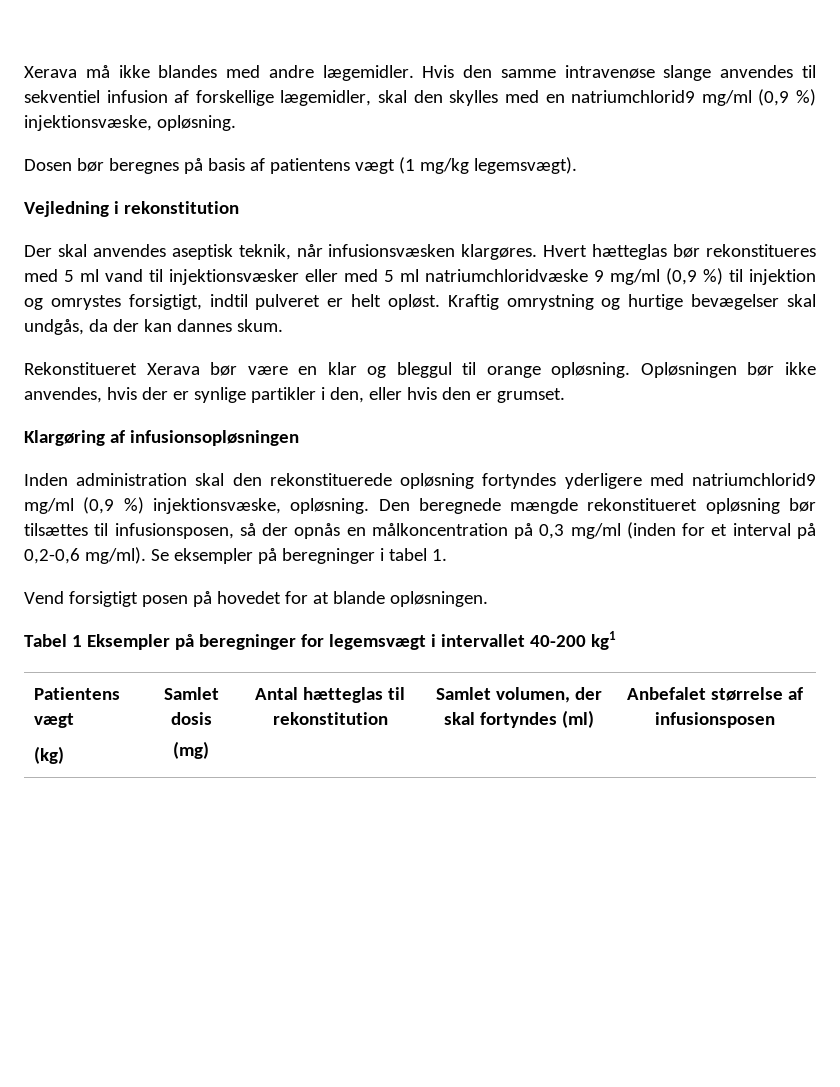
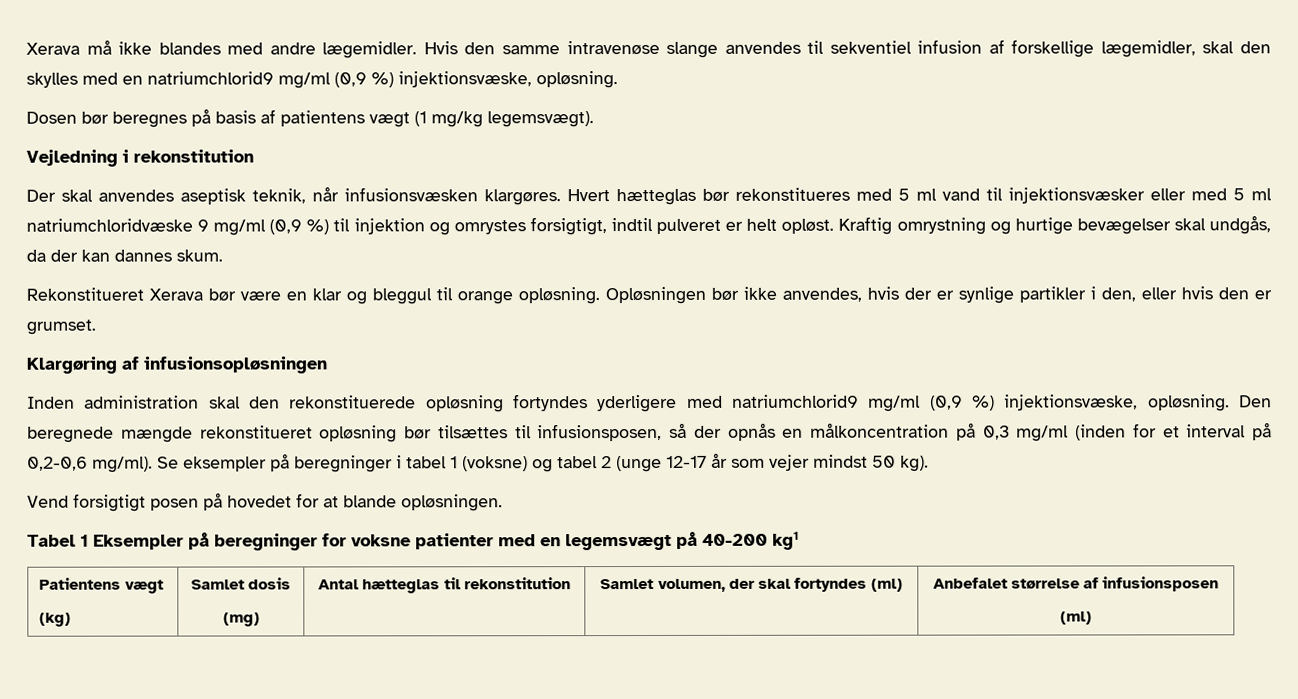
[431,549,447,561] 1. -> [450,452,929,473] 1 (voksne) og tabel 2 (unge 12-17 år som vejer mindst 50 kg).
[328,634,525,650] legemsvægt i intervallet -> [351,531,698,551] voksne patienter med en legemsvægt på
(775, 720) none -> [1060,611,1092,625] // (ml)

